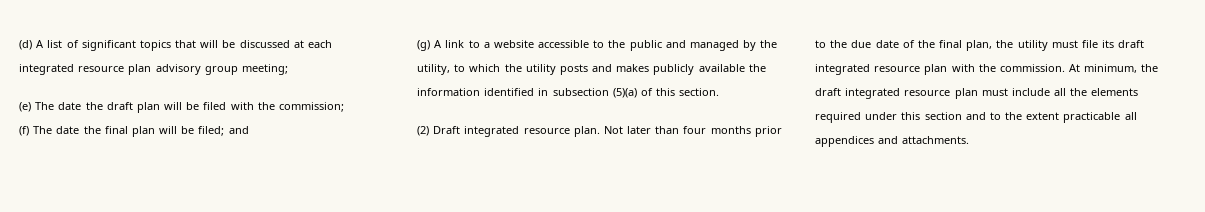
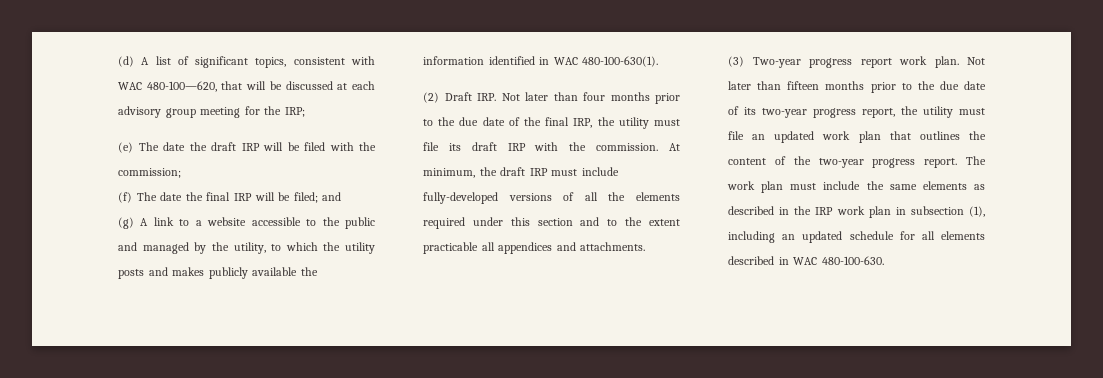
[139,40,171,51] topics -> [255,56,375,68] [118,81,217,92] topics, consistent with WAC 480-100—620,
[19,64,288,75] integrated resource plan advisory group meeting; -> [118,106,305,118] advisory group meeting for the IRP;
[136,102,160,113] plan -> [241,143,260,151] IRP
[131,126,155,137] plan -> [233,193,252,201] IRP
[552,88,720,98] subsection (5)(a) of this section. -> [553,56,659,67] WAC 480-100-630(1).
[464,126,600,137] integrated resource plan. -> [477,93,496,101] IRP.
[966,40,993,51] plan, -> [573,118,593,128] IRP,
[815,64,948,75] integrated resource plan -> [507,143,526,151] IRP
[845,88,1050,99] integrated resource plan must include -> [529,167,619,176] [423,192,575,204] IRP must include fully-developed versions of
(970, 140) none -> [728,56,985,68] [728,81,986,93] [728,106,985,118] [728,131,986,143] [728,156,986,168] [727,181,985,193] [728,206,985,218] [728,231,985,243] [728,256,884,265] // (3) Two-year progress report work plan. Not later than fifteen months prior to the due date of its two-year progress report, the utility must file an updated work plan that outlines the content of the two-year progress report. The work plan must include the same elements as described in the IRP work plan in subsection (1), including an updated schedule for all elements described in WAC 480-100-630.

